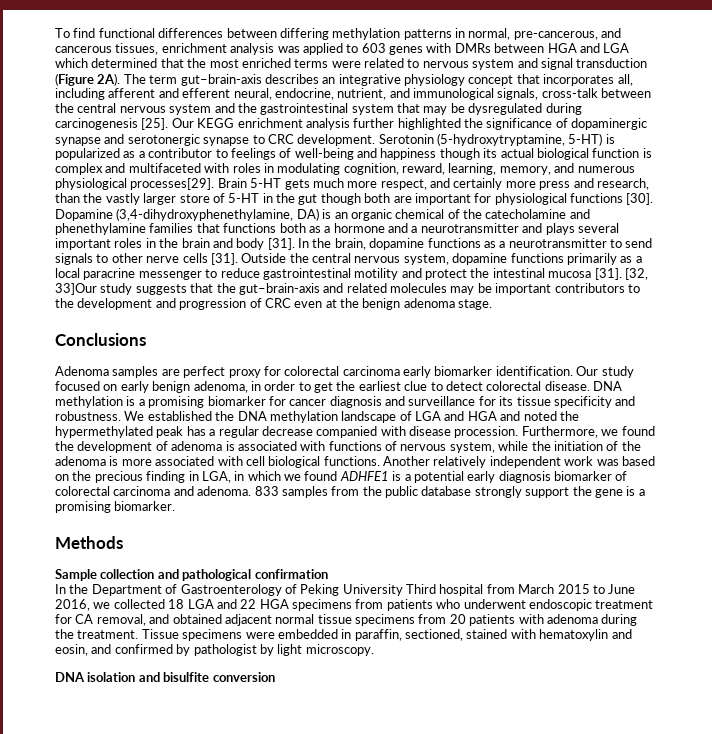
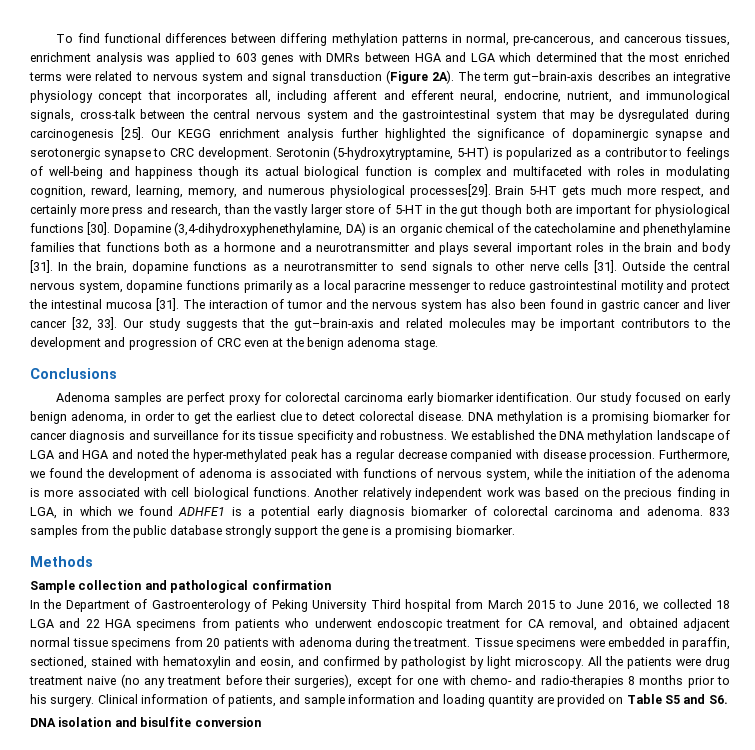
[624,268,648,280] [55,283,97,295] [32, 33]Our -> [182,299,731,312] [30,317,145,331] The interaction of tumor and the nervous system has also been found in gastric cancer and liver cancer [32, 33]. Our
[55,426,153,438] hypermethylated -> [193,449,288,462] hyper-methylated
(374, 650) none -> [588,656,730,669] [29,674,730,688] [30,694,728,707] All the patients were drug treatment naive (no any treatment before their surgeries), except for one with chemo- and radio-therapies 8 months prior to his surgery. Clinical information of patients, and sample information and loading quantity are provided on Table S5 and S6.

